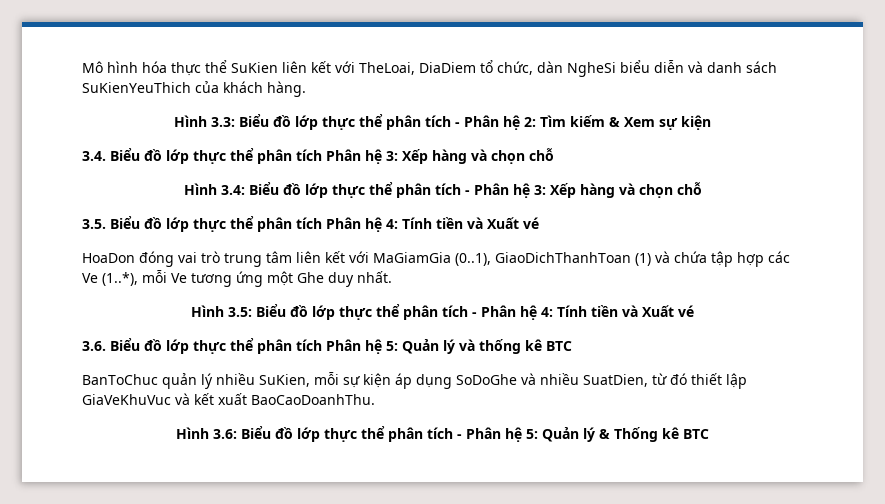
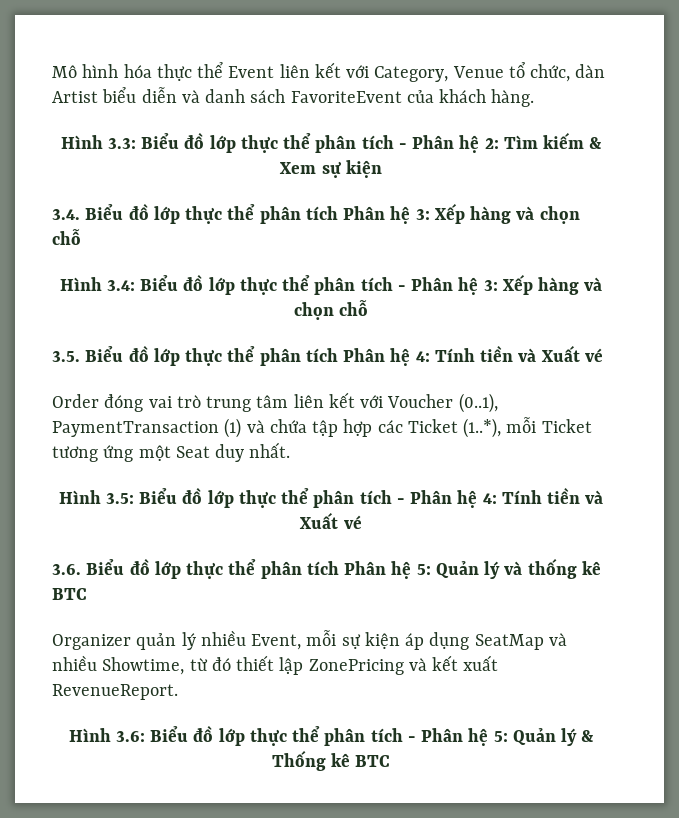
[231,61,476,75] SuKien liên kết với TheLoai, DiaDiem -> [228,62,504,82] Event liên kết với Category, Venue
[567,62,616,77] NgheSi -> [52,91,98,103] Artist
[82,82,191,93] SuKienYeuThich -> [290,91,402,103] FavoriteEvent
[82,253,135,263] HoaDon -> [52,394,99,408] Order
[373,252,631,266] MaGiamGia (0..1), GiaoDichThanhToan -> [387,393,498,413] [52,421,219,437] Voucher (0..1), PaymentTransaction
[82,273,98,283] Ve -> [407,419,458,433] Ticket
[171,273,187,283] Ve -> [541,419,592,433] Ticket
[297,272,324,283] Ghe -> [175,446,210,458] Seat
[82,374,158,385] BanToChuc -> [52,634,131,650] Organizer
[259,374,310,387] SuKien, -> [251,634,302,650] Event,
[456,374,517,385] SoDoGhe -> [474,634,544,650] SeatMap
[583,374,648,387] SuatDien, -> [102,657,185,675] Showtime,
[82,394,171,405] GiaVeKhuVuc -> [308,659,404,675] ZonePricing
[251,394,375,405] BaoCaoDoanhThu. -> [52,684,178,700] RevenueReport.

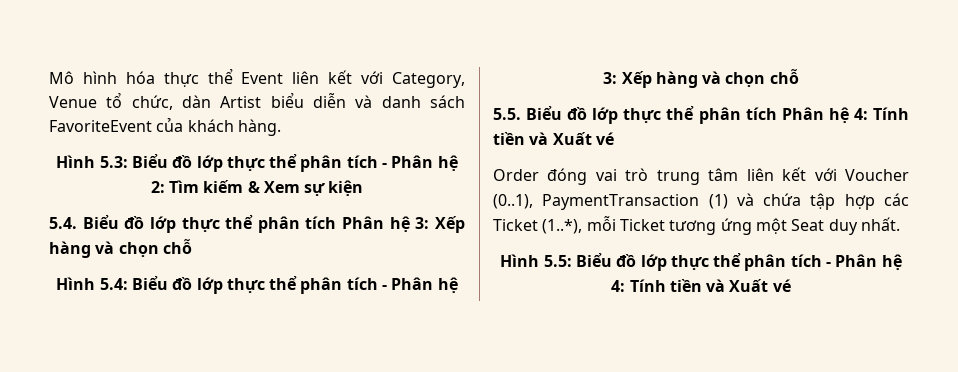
[107,138,136,149] 3.3: -> [99,156,128,168] 5.3:
[52,209,80,220] 3.4. -> [49,217,77,229] 5.4.
[106,280,135,291] 3.4: -> [99,278,128,290] 5.4:
[52,351,80,362] 3.5. -> [493,108,521,120] 5.5.
[105,493,134,504] 3.5: -> [543,255,572,267] 5.5:
[52,559,601,579] [52,588,87,600] [52,630,567,650] [52,655,499,675] [52,684,178,700] [68,726,594,746] [271,751,391,771] // 3.6. Biểu đồ lớp thực thể phân tích Phân hệ 5: Quản lý và thống kê BTC // Organizer quản lý nhiều Event, mỗi sự kiện áp dụng SeatMap và nhiều Showtime, từ đó thiết lập ZonePricing và kết xuất RevenueReport. // Hình 3.6: Biểu đồ lớp thực thể phân tích - Phân hệ 5: Quản lý & Thống kê BTC -> (791, 285) none

